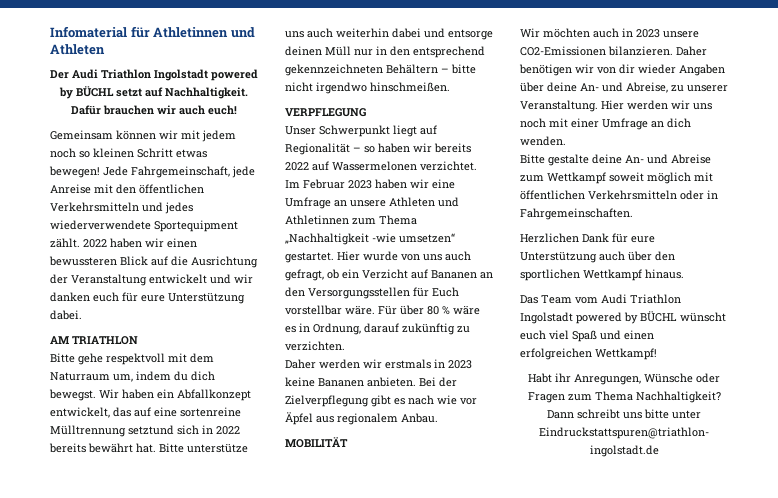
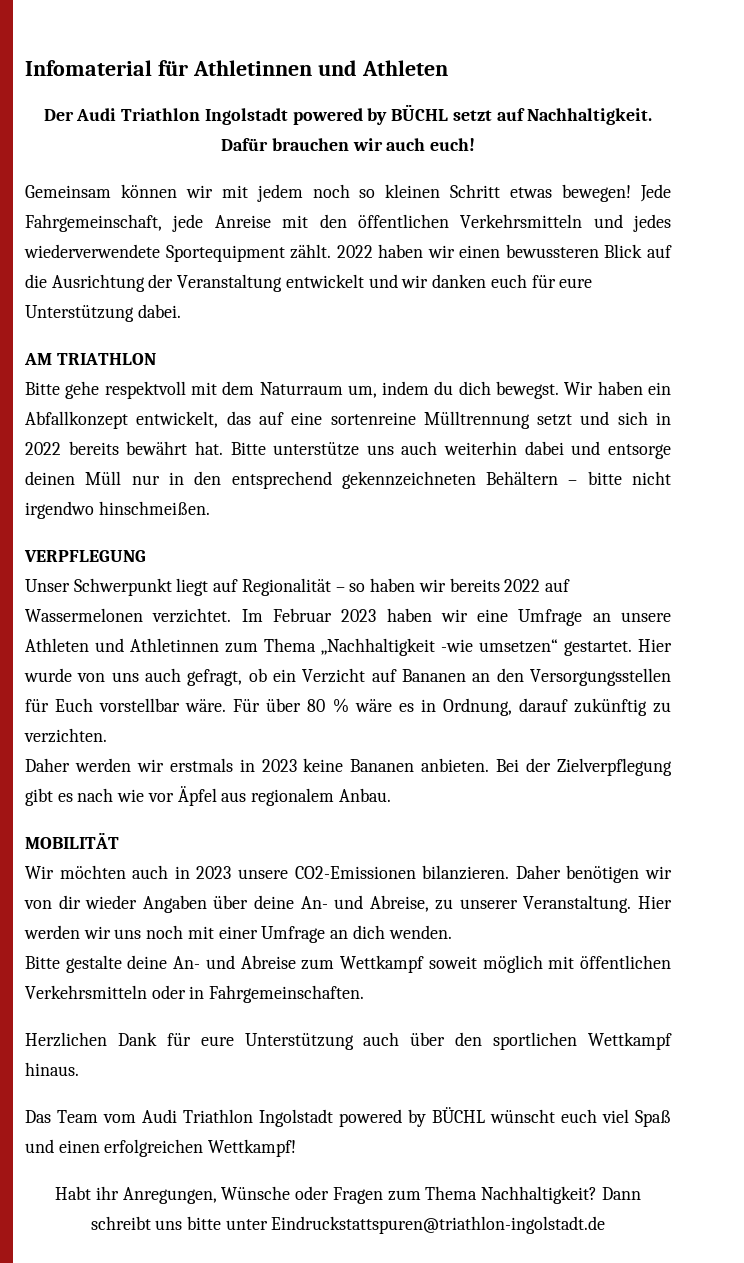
[128,425,174,435] setztund -> [537,411,610,426] setzt und

